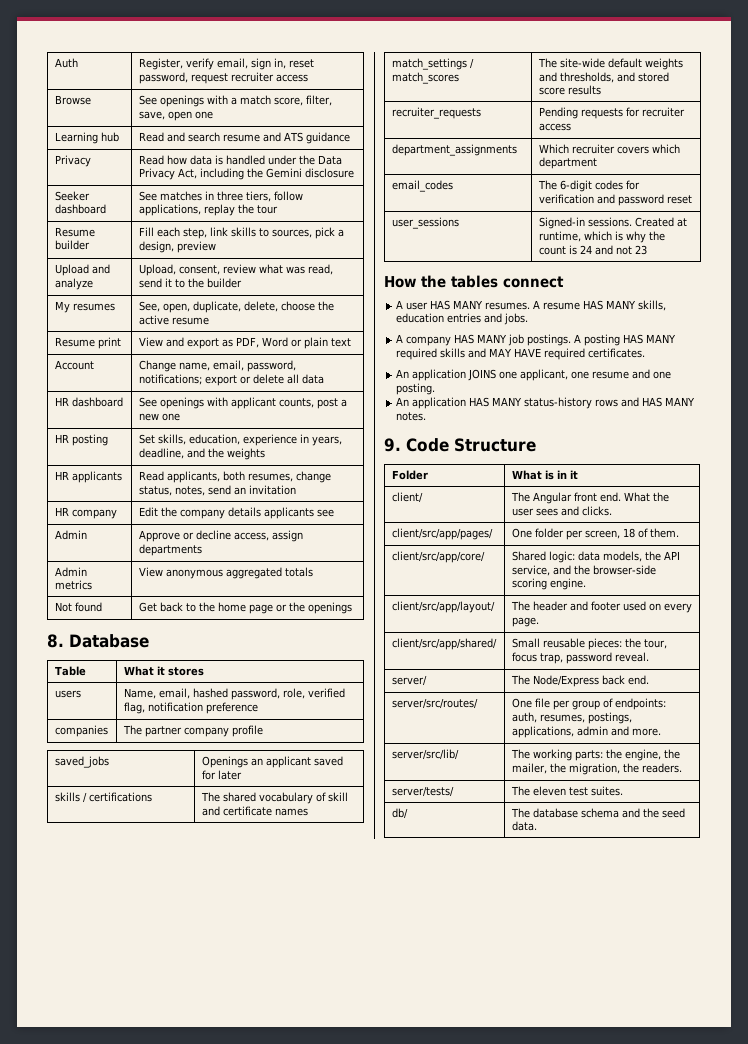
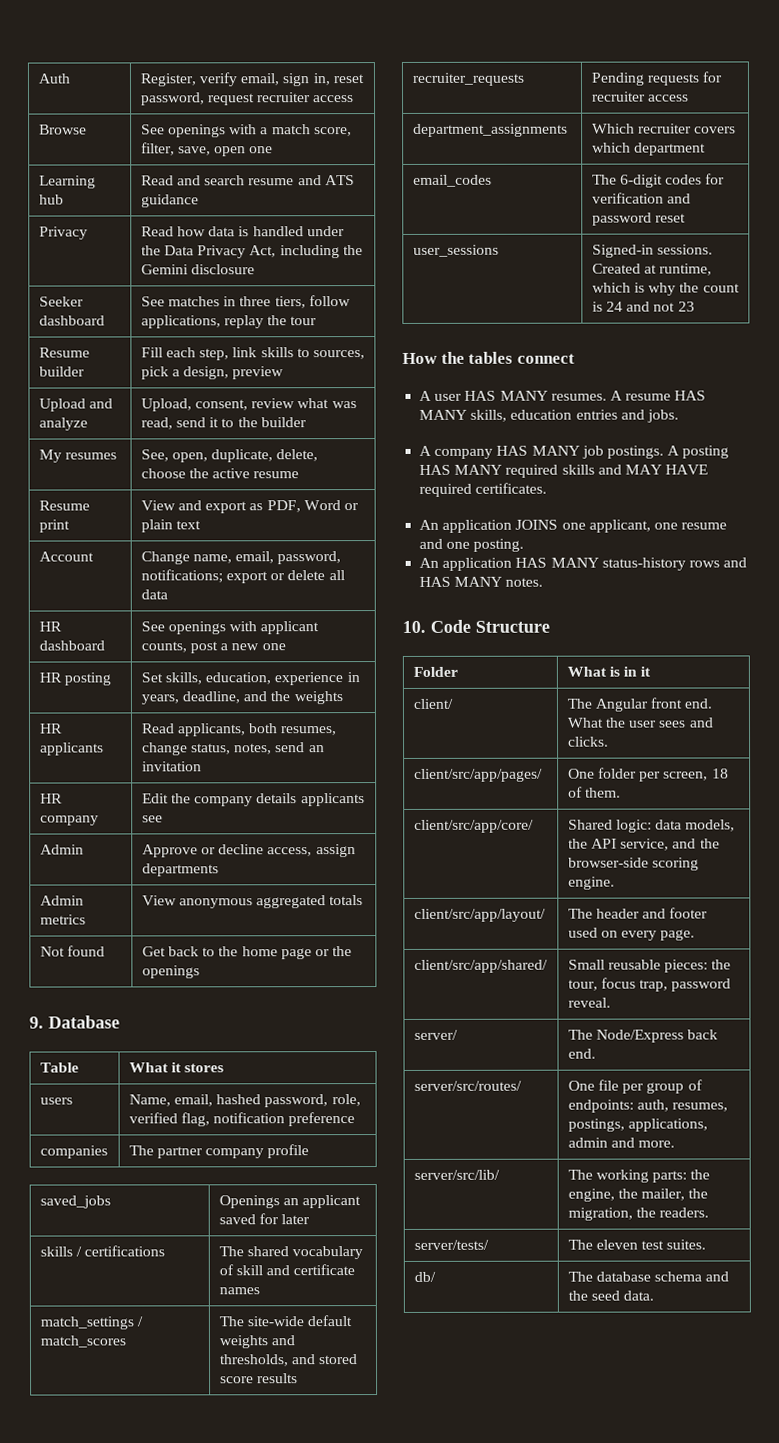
[47,634,64,648] 8. -> [29,1016,44,1029] 9.
[384,438,401,452] 9. -> [402,620,426,633] 10.

